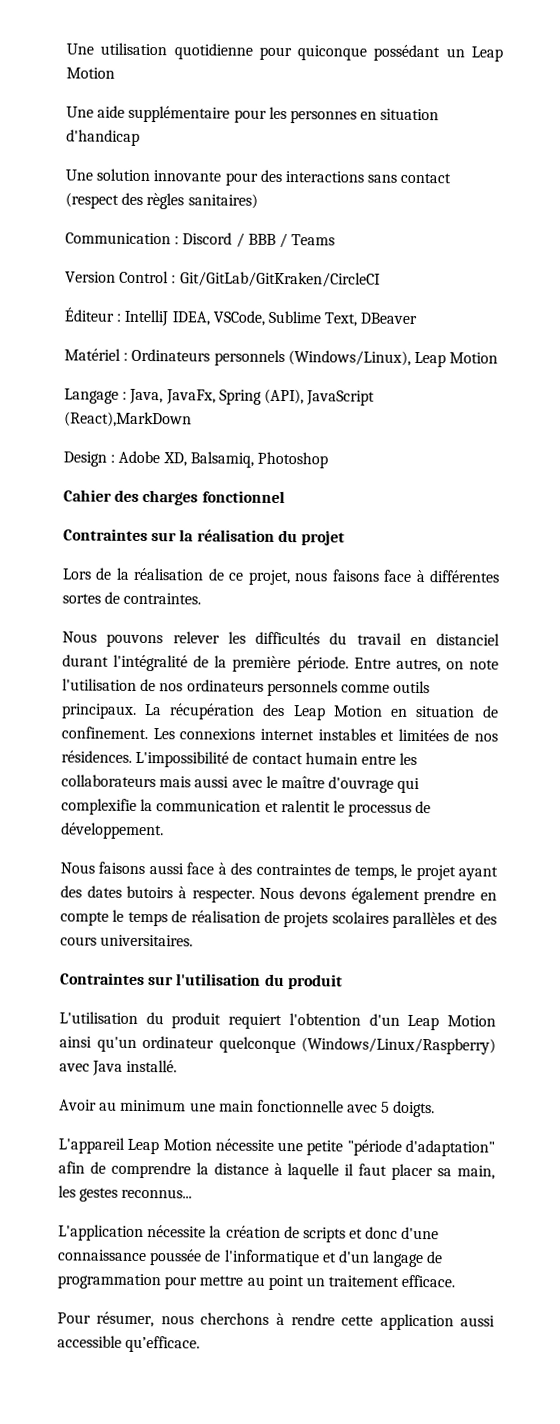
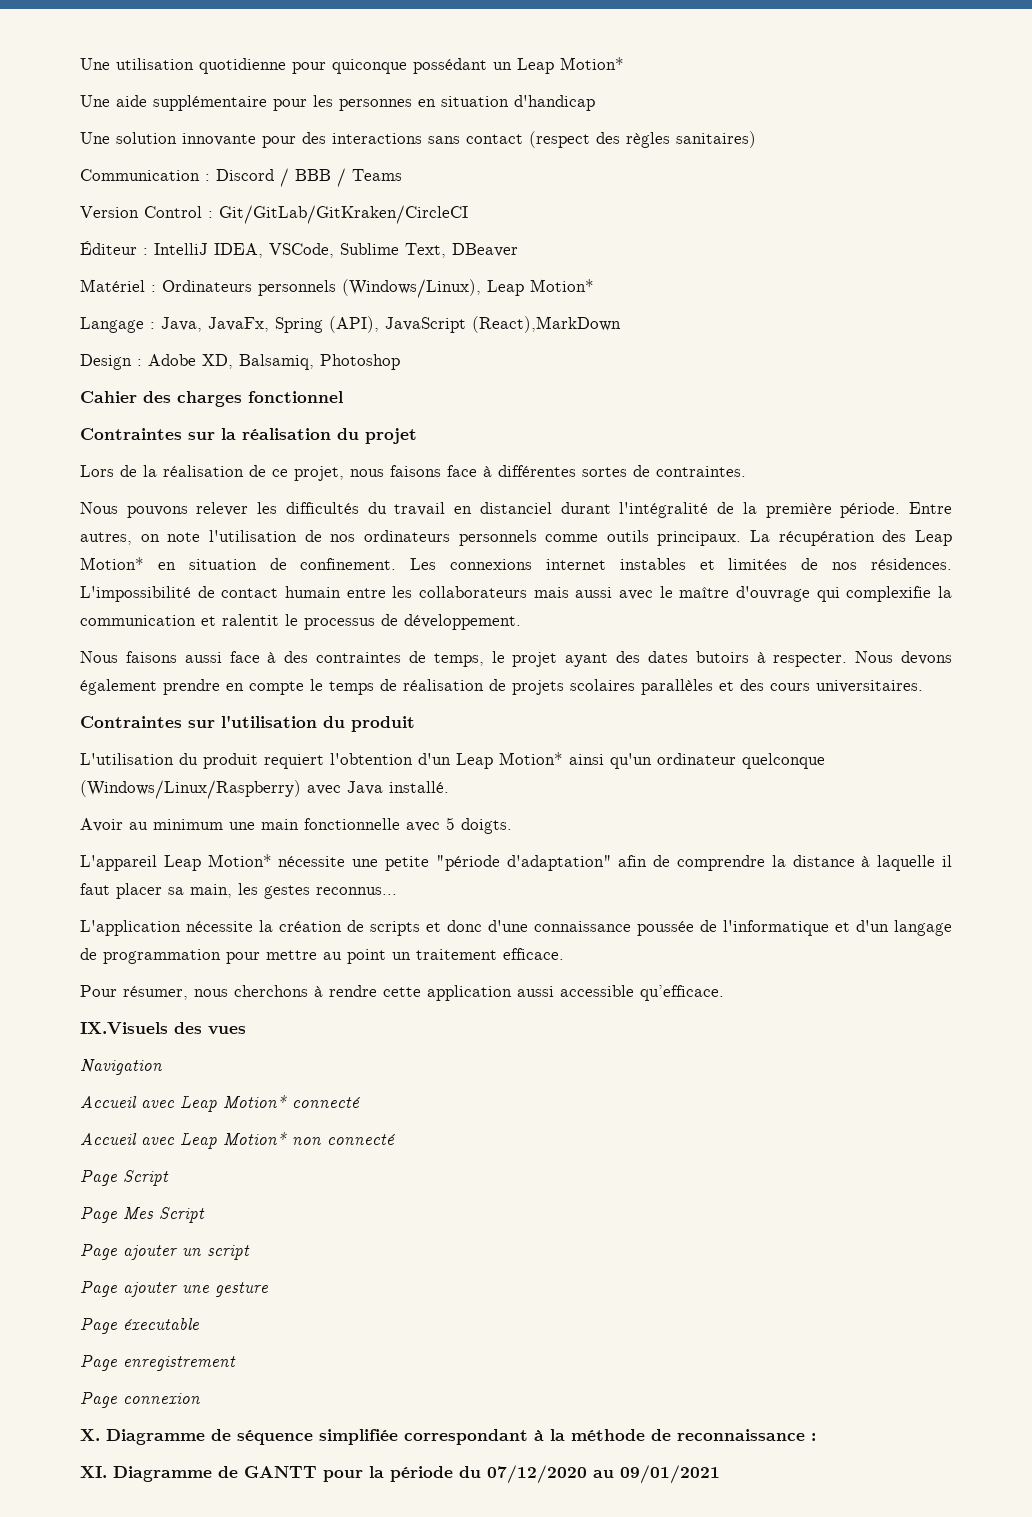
[66,67,115,79] Motion -> [560,57,624,70] Motion*
[449,352,499,364] Motion -> [530,279,594,292] Motion*
[332,705,383,717] Motion -> [80,557,144,570] Motion*
[447,1015,497,1027] Motion -> [499,752,563,765] Motion*
[162,1139,212,1151] Motion -> [207,854,272,867] Motion*
(201, 1344) none -> [80,1022,246,1035] [80,1059,162,1075] [80,1095,360,1112] [80,1132,395,1149] [80,1170,169,1186] [80,1207,205,1223] [80,1244,250,1260] [80,1281,268,1297] [80,1318,199,1334] [80,1355,236,1371] [80,1392,200,1408] [80,1429,816,1445] [80,1465,720,1484] // IX.Visuels des vues // Navigation // Accueil avec Leap Motion* connecté // Accueil avec Leap Motion* non connecté // Page Script // Page Mes Script // Page ajouter un script // Page ajouter une gesture // Page éxecutable // Page enregistrement // Page connexion // X. Diagramme de séquence simplifiée correspondant à la méthode de reconnaissance : // XI. Diagramme de GANTT pour la période du 07/12/2020 au 09/01/2021

